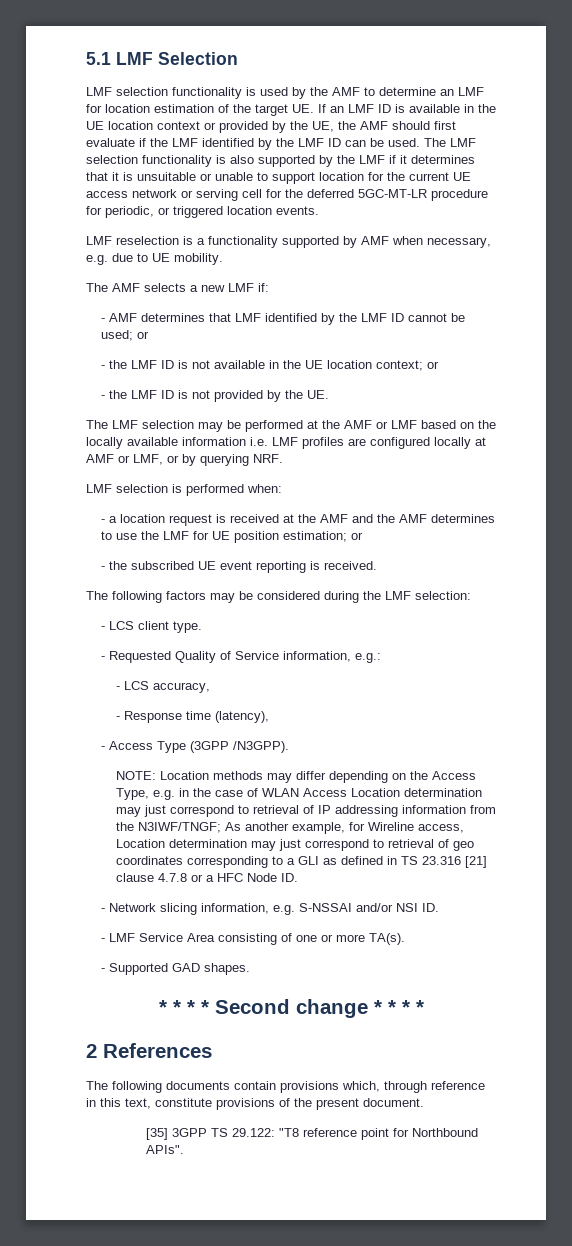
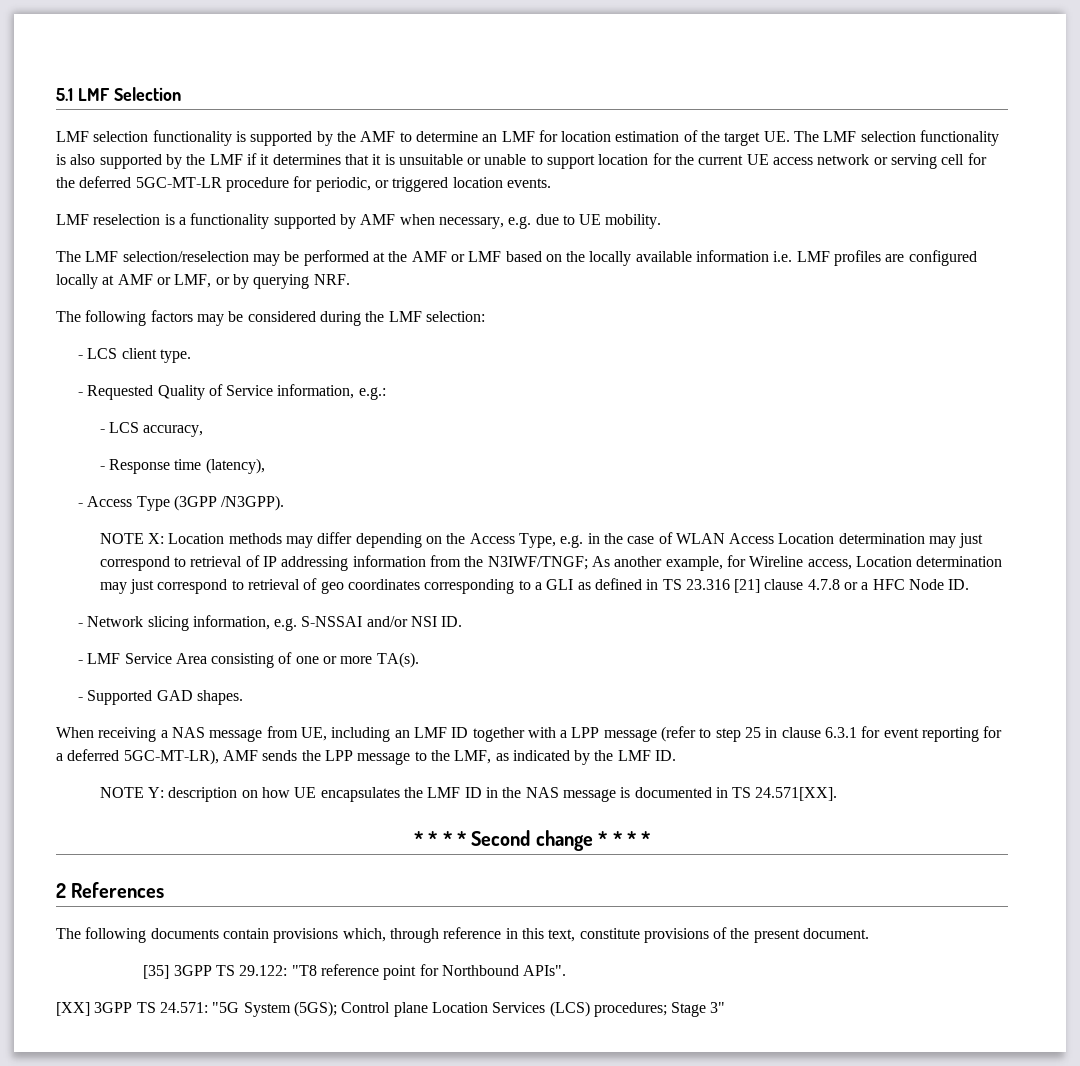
[260,87,288,96] used -> [250,131,313,146] supported
[318,104,496,113] [86,121,456,133] [86,138,420,150] If an LMF ID is available in the UE location context or provided by the UE, the AMF should first evaluate if the LMF identified by the LMF ID can be used. -> (790, 136) none
[112,283,269,292] [100,313,465,325] [100,330,149,341] [100,360,439,371] [100,390,329,402] [86,420,194,429] AMF selects a new LMF if: // - AMF determines that LMF identified by the LMF ID cannot be used; or // - the LMF ID is not available in the UE location context; or // - the LMF ID is not provided by the UE. // The LMF selection -> [85,251,249,262] LMF selection/reselection
[86,484,282,496] [100,514,495,526] [100,531,363,543] [100,561,377,573] // LMF selection is performed when: // - a location request is received at the AMF and the AMF determines to use the LMF for UE position estimation; or // - the subscribed UE event reporting is received. -> (350, 279) none
[115,771,156,780] NOTE: -> [99,533,165,544] NOTE X:
(250, 969) none -> [56,726,1003,742] [56,749,677,765] [99,787,838,802] // When receiving a NAS message from UE, including an LMF ID together with a LPP message (refer to step 25 in clause 6.3.1 for event reporting for a deferred 5GC-MT-LR), AMF sends the LPP message to the LMF, as indicated by the LMF ID. // NOTE Y: description on how UE encapsulates the LMF ID in the NAS message is documented in TS 24.571[XX].
(184, 1149) none -> [56,1001,726,1017] // [XX] 3GPP TS 24.571: "5G System (5GS); Control plane Location Services (LCS) procedures; Stage 3"

